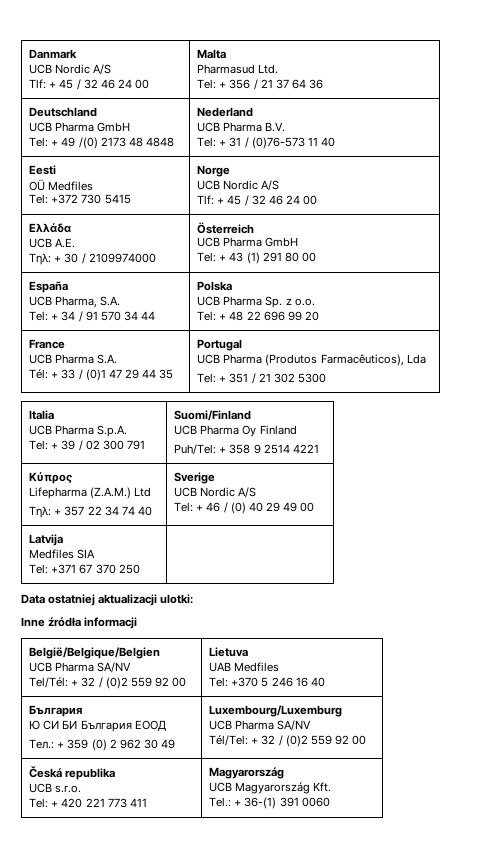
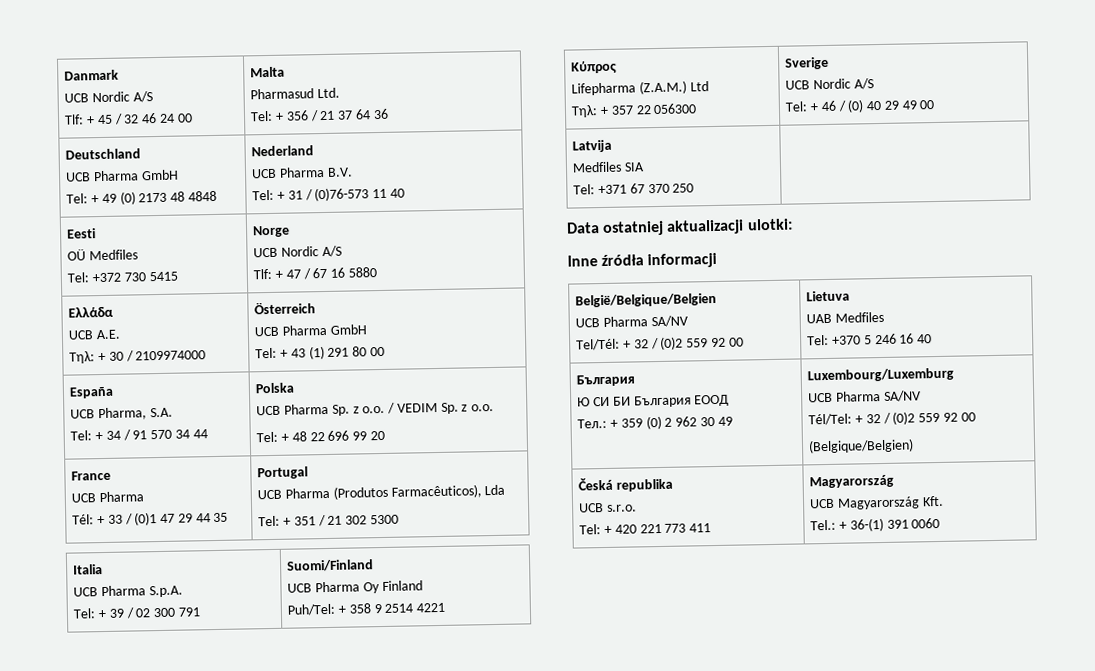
[78,137,98,149] /(0) -> [119,191,136,205] (0)
[227,195,317,206] 45 / 32 46 24 00 -> [285,267,377,280] 47 / 67 16 5880
(315, 302) none -> [387,402,495,414] / VEDIM Sp. z o.o.
[97,354,118,364] S.A. -> (145, 497) none
[104,506,152,516] 34 74 40 -> [653,103,698,115] 056300
(366, 740) none -> [808,438,915,454] // (Belgique/Belgien)

